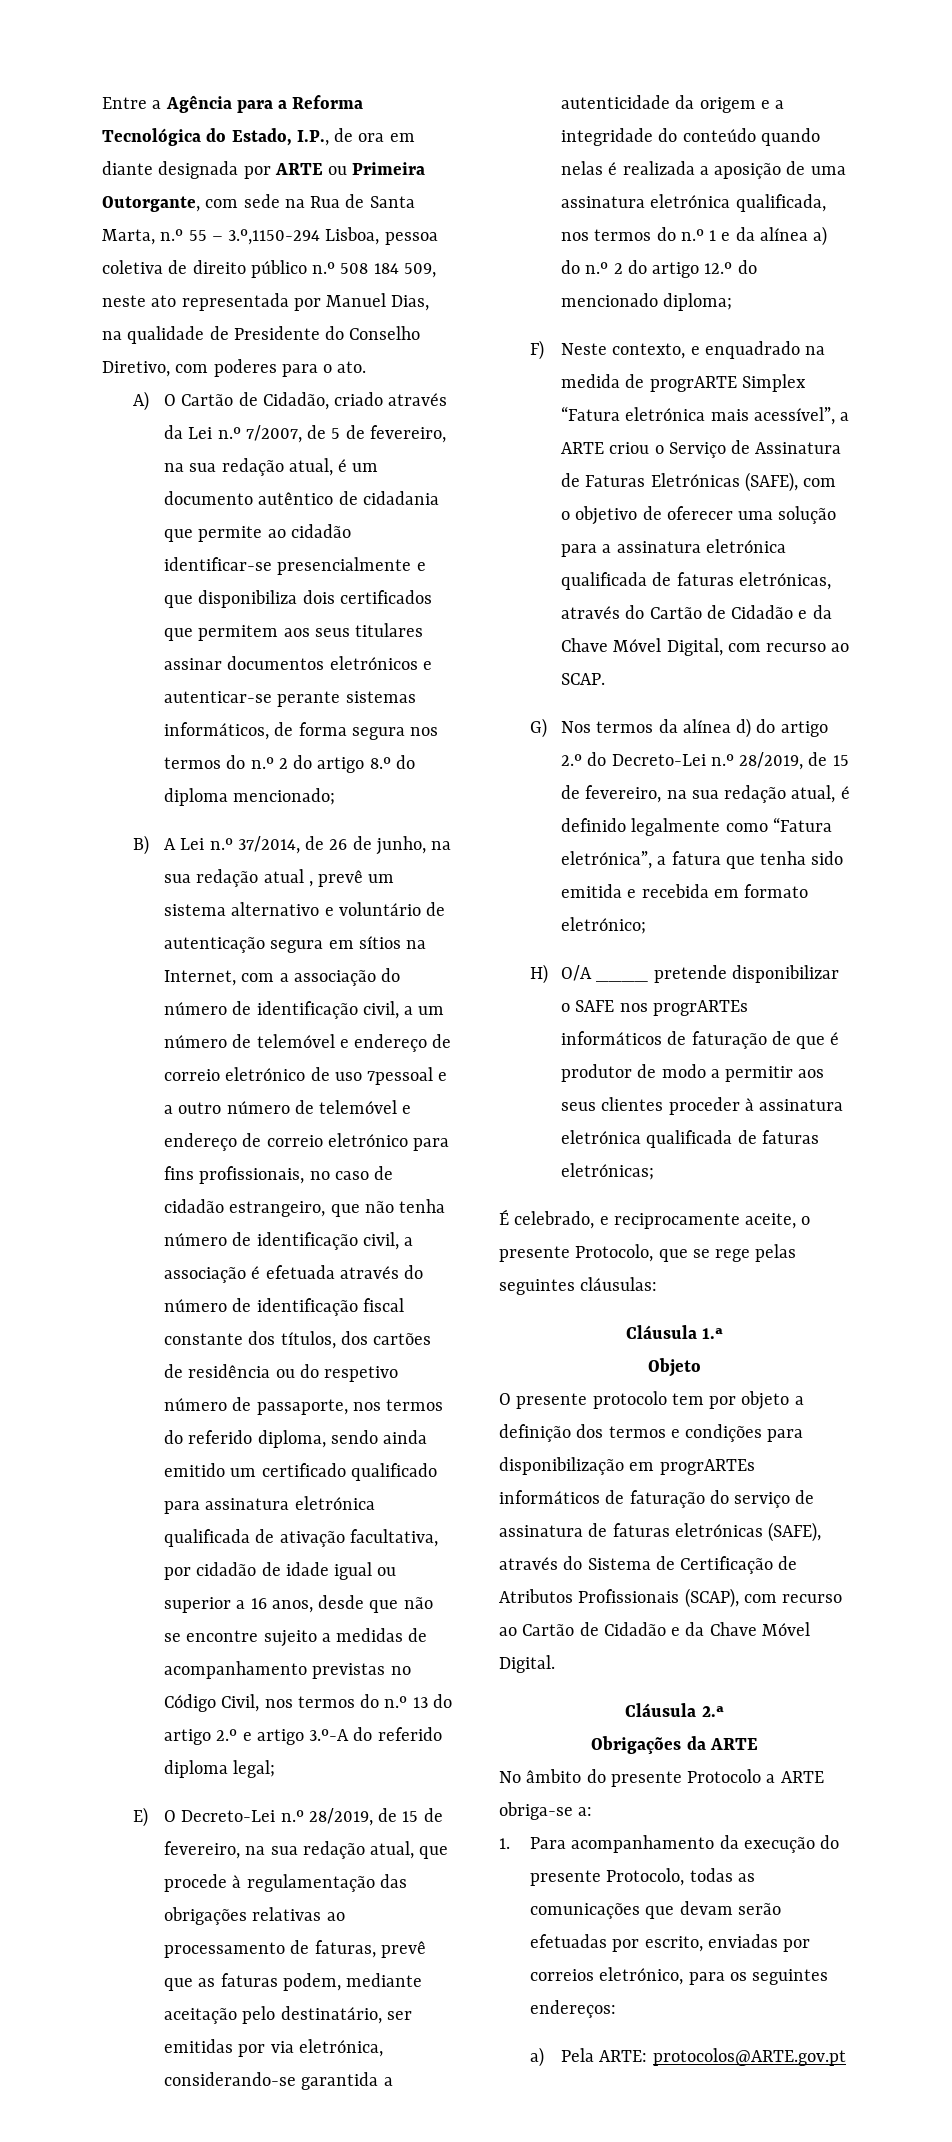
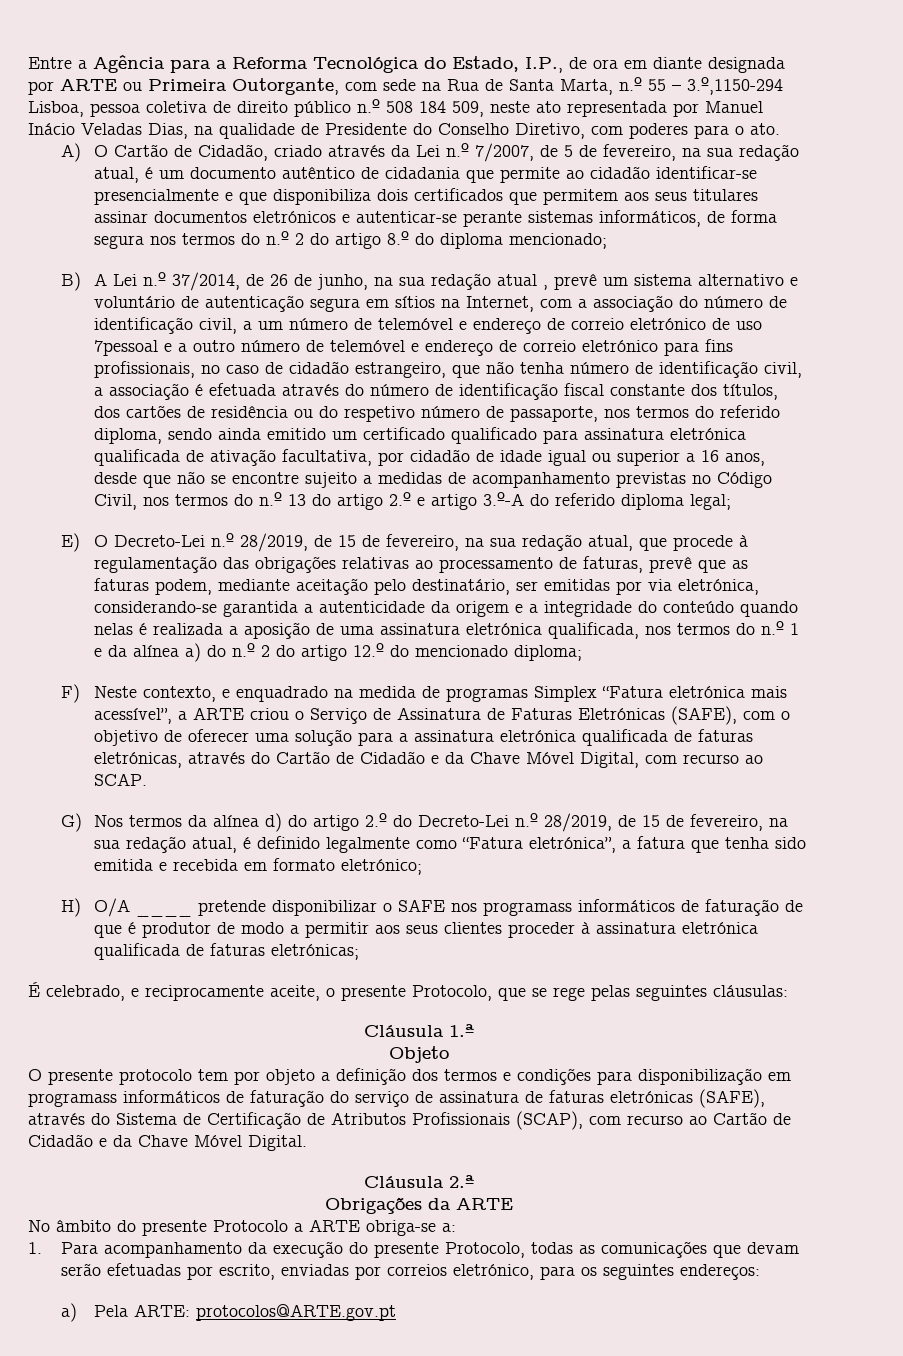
(387, 300) none -> [28,123,142,135] Inácio Veladas
[649,376,737,392] progrARTE -> [446,688,529,702] programas
[652,1000,748,1016] progrARTEs -> [483,902,573,916] programass
[659,1459,755,1475] progrARTEs -> [28,1093,117,1107] programass

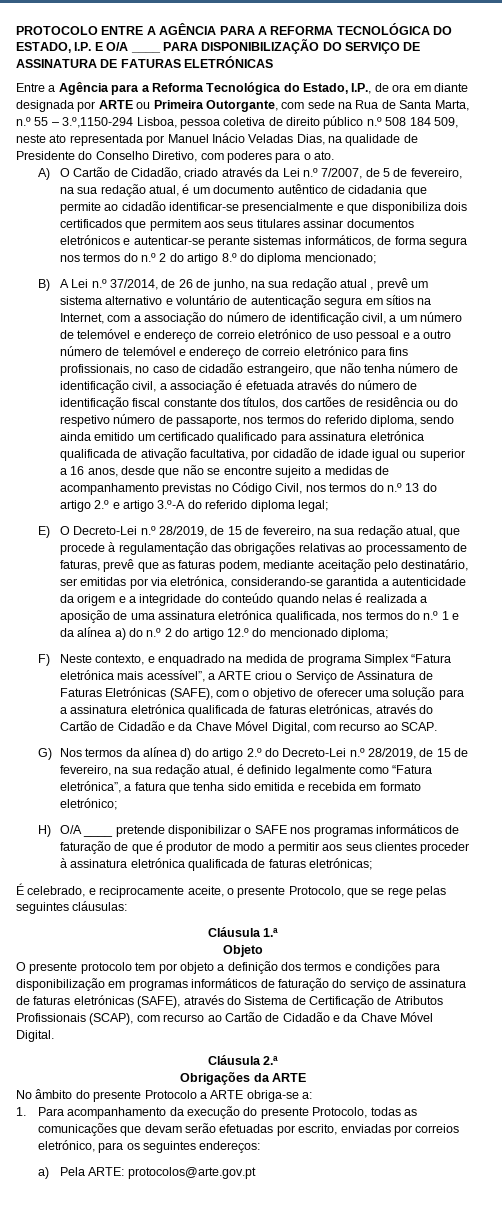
(28, 63) none -> [16,23,452,35] [16,42,129,53] [130,51,161,53] [162,39,421,54] [16,56,274,68] PROTOCOLO ENTRE A AGÊNCIA PARA A REFORMA TECNOLÓGICA DO ESTADO, I.P. E O/A ____ PARA DISPONIBILIZAÇÃO DO SERVIÇO DE ASSINATURA DE FATURAS ELETRÓNICAS //
[94,340,159,356] 7pessoal -> [356,330,400,342] pessoal
[446,688,529,702] programas -> [307,655,361,666] programa
[483,902,573,916] programass -> [313,826,373,837] programas
[28,1093,117,1107] programass -> [128,980,188,991] programas
[196,1304,397,1321] protocolos@ARTE.gov.pt -> [127,1167,256,1179] protocolos@arte.gov.pt

